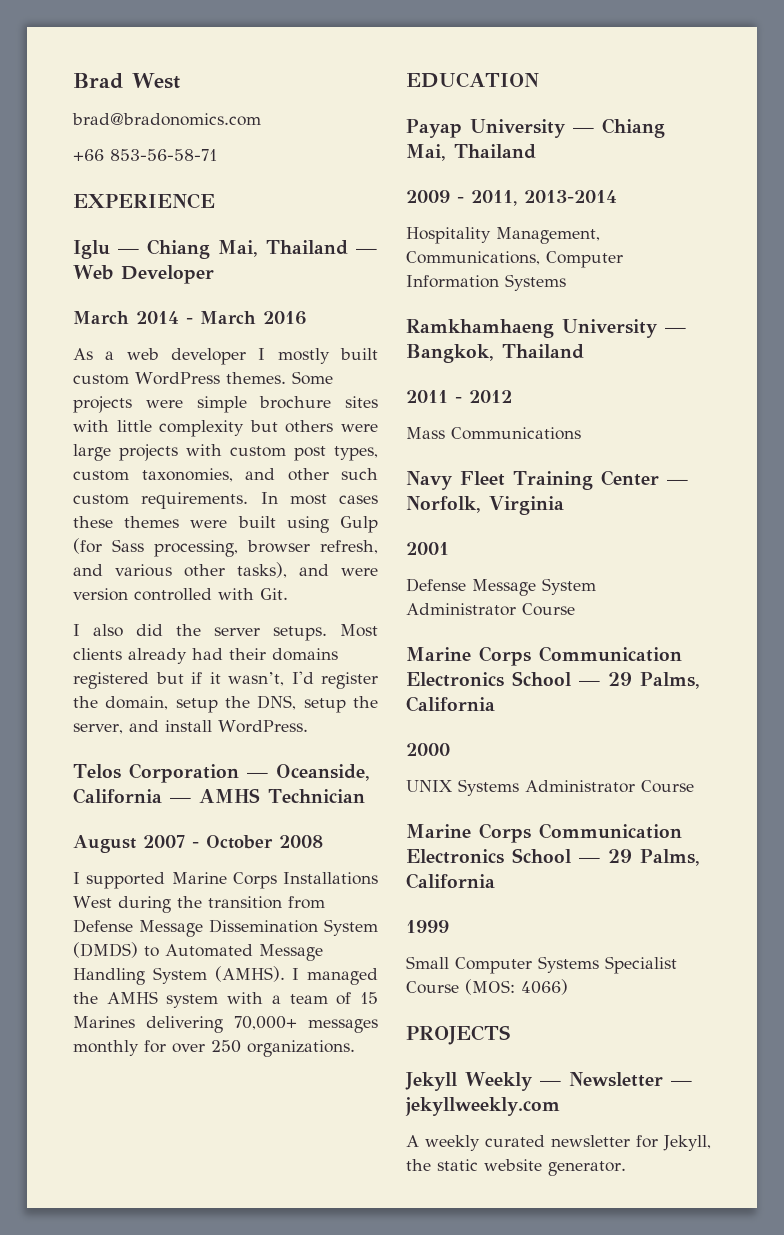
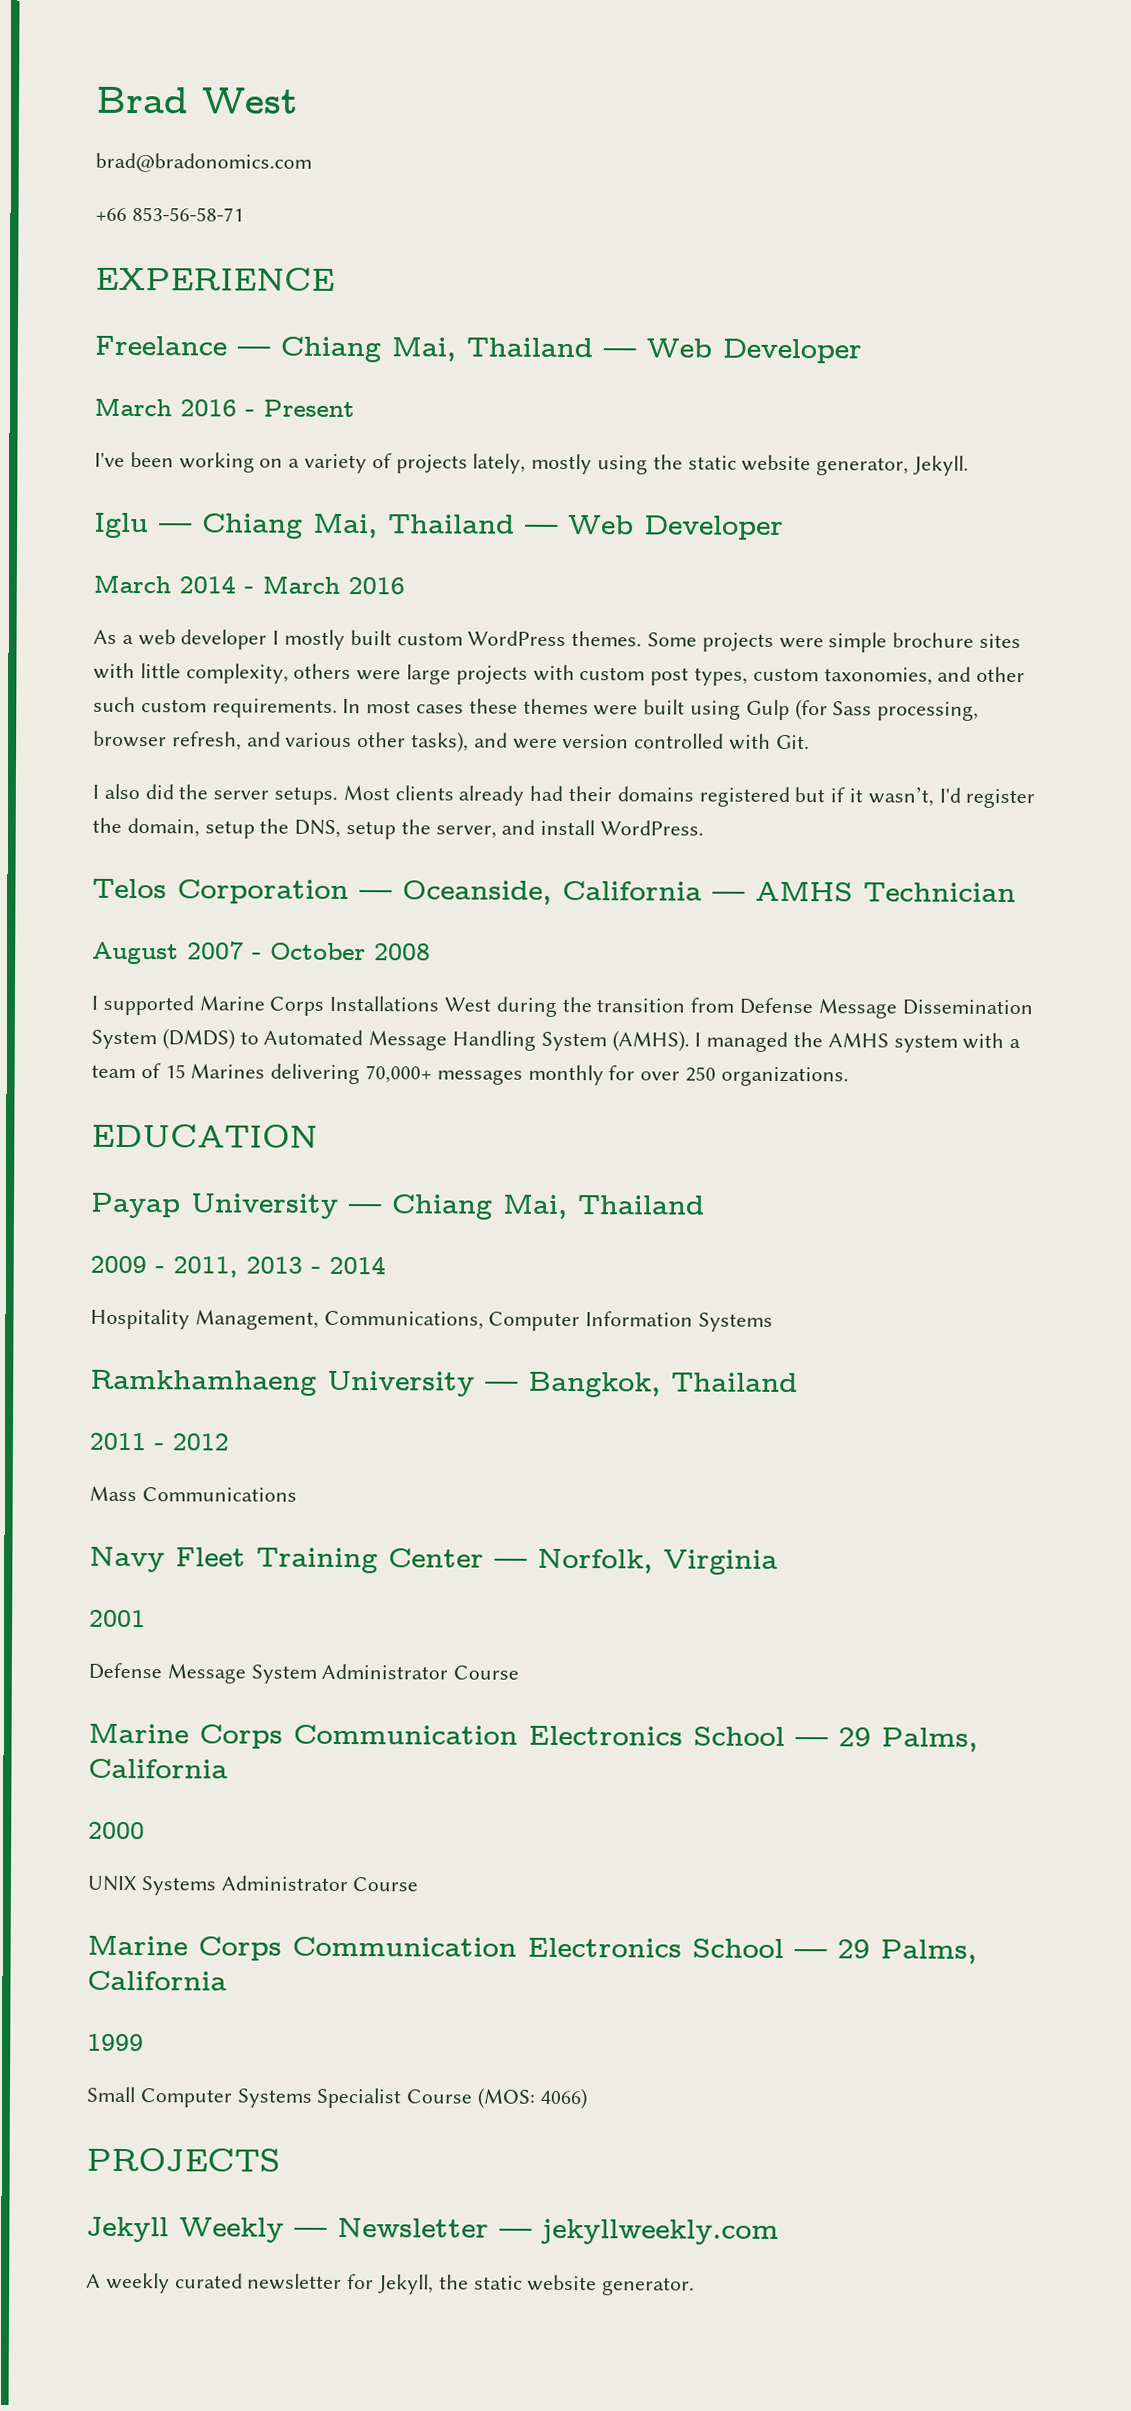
(215, 201) none -> [94,335,862,364] [94,397,355,418] [94,452,970,476] // Freelance — Chiang Mai, Thailand — Web Developer // March 2016 - Present // I've been working on a variety of projects lately, mostly using the static website generator, Jekyll.
[159,420,278,437] complexity but -> [185,663,289,684] complexity,
[524,190,617,203] 2013-2014 -> [246,1255,386,1275] 2013 - 2014

